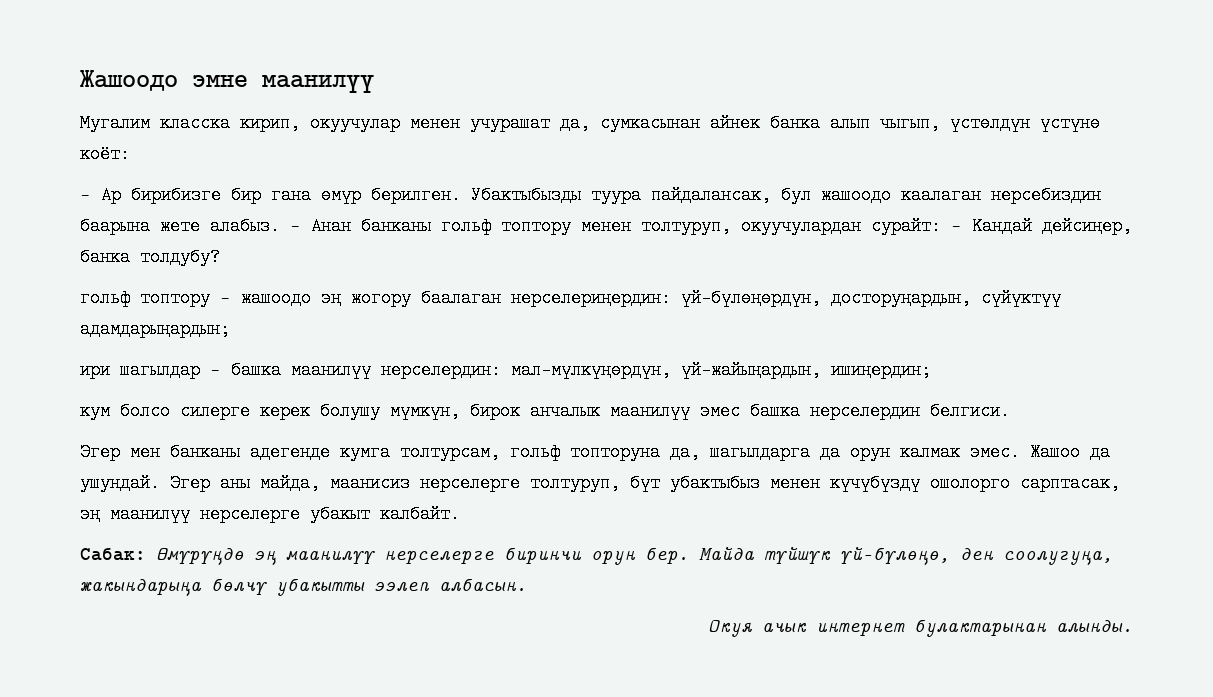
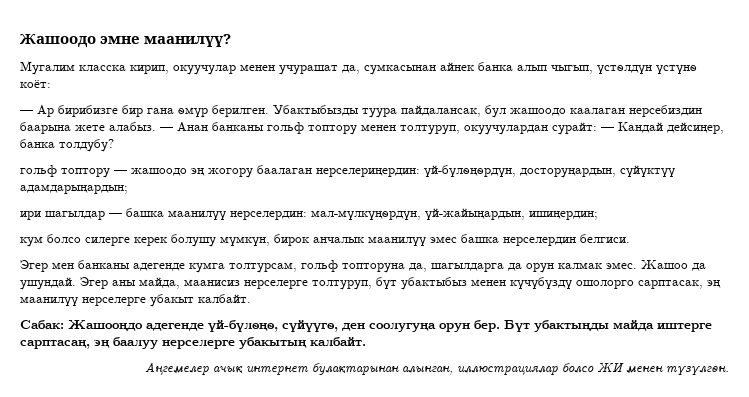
[262,75,374,93] маанилүү -> [144,34,232,47] маанилүү?
[156,547,1113,565] [80,578,527,596] [708,619,1133,637] Өмүрүңдө эң маанилүү нерселерге биринчи орун бер. Майда түйшүк үй-бүлөңө, ден соолугуңа, жакындарыңа бөлчү убакытты ээлеп албасын. // Окуя ачык интернет булактарынан алынды. -> [68,320,712,332] [20,337,366,349] [145,362,729,375] Жашооңдо адегенде үй-бүлөңө, сүйүүгө, ден соолугуңа орун бер. Бүт убактыңды майда иштерге сарптасаң, эң баалуу нерселерге убакытың калбайт. // Аңгемелер ачык интернет булактарынан алынган, иллюстрациялар болсо ЖИ менен түзүлгөн.

